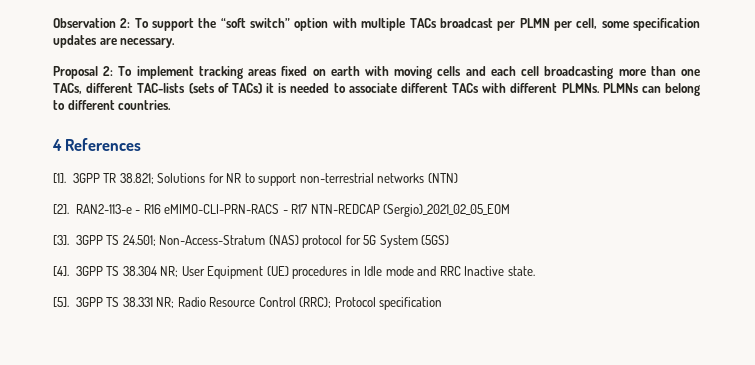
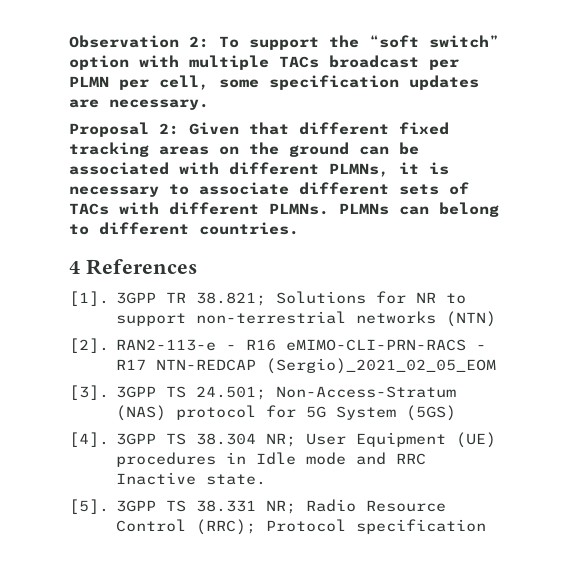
[118,66,700,79] [53,83,262,94] To implement tracking areas fixed on earth with moving cells and each cell broadcasting more than one TACs, different TAC-lists (sets of TACs) -> [189,122,449,135] [69,142,419,157] [69,162,389,177] Given that different fixed tracking areas on the ground can be associated with different PLMNs,
[290,83,330,93] needed -> [69,186,159,197] necessary
(448, 88) none -> [399,182,469,195] sets of

